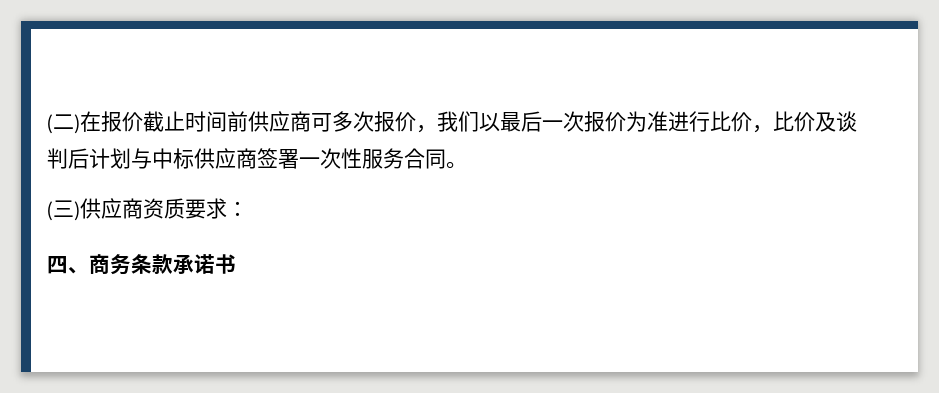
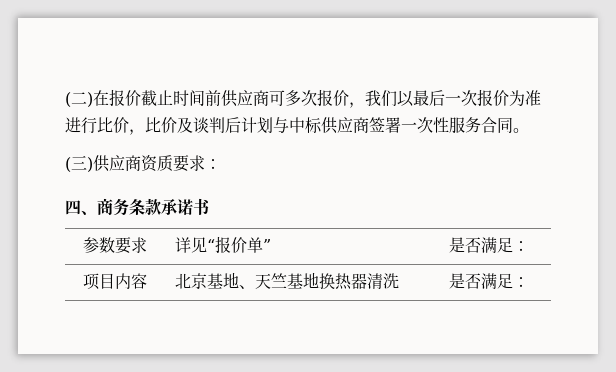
(236, 264) none -> [82,237,147,254] [175,236,272,253] [449,237,530,253] [82,273,147,290] [175,272,400,290] [449,273,530,289] // 参数要求 | 详见“报价单” | 是否满足： // 项目内容 | 北京基地、天竺基地换热器清洗 | 是否满足：

